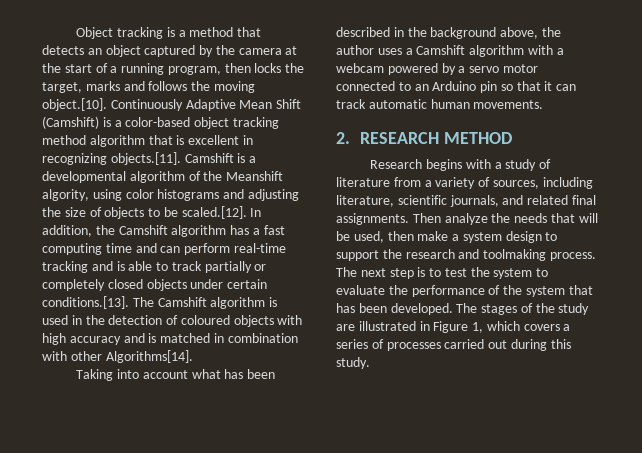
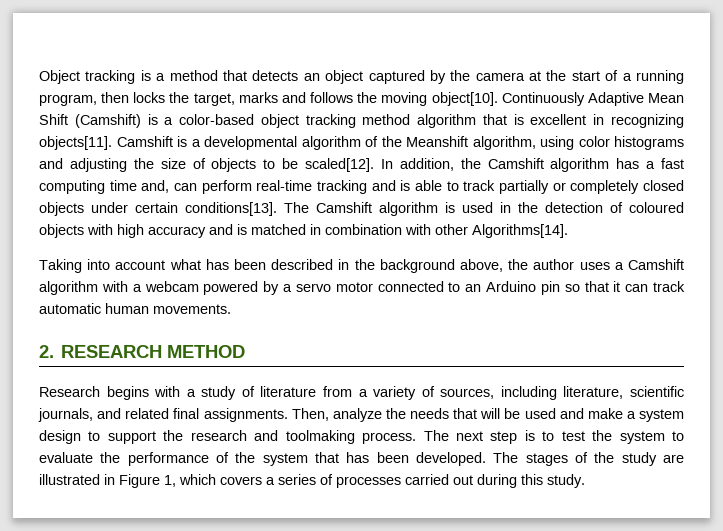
[42,98,107,111] object.[10]. -> [431,92,498,106] object[10].
[110,152,181,165] objects.[11]. -> [39,136,112,150] objects[11].
[42,189,89,201] algority, -> [472,136,536,150] algorithm,
[181,206,247,219] scaled.[12]. -> [305,158,374,172] scaled[12].
[135,243,157,253] and -> [141,180,170,193] and,
[42,296,129,309] conditions.[13]. -> [185,202,277,216] conditions[13].
[412,213,441,223] Then -> [291,408,329,421] Then,
[353,231,414,243] used, then -> [524,408,584,419] used and

